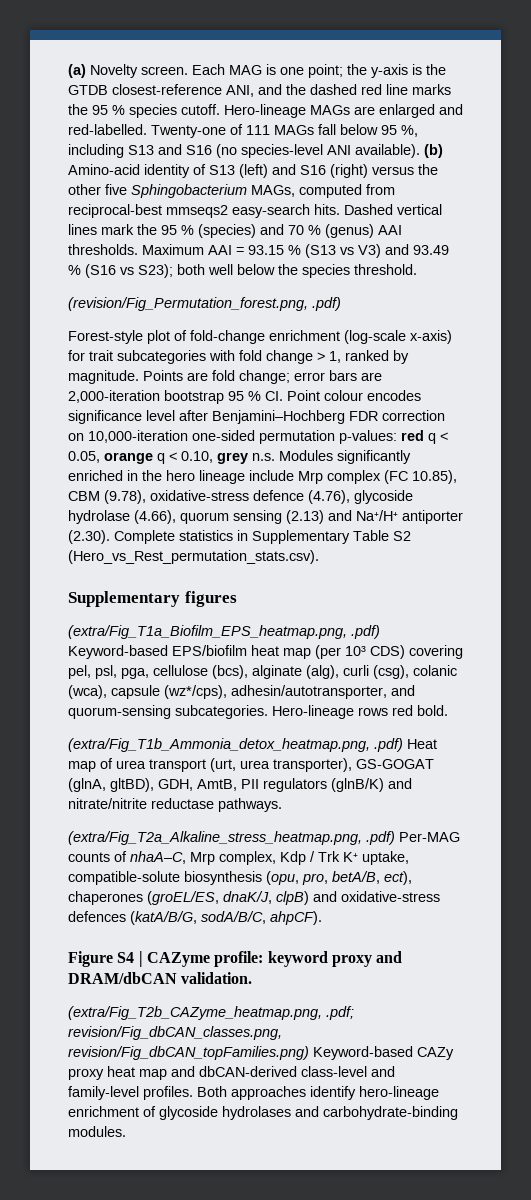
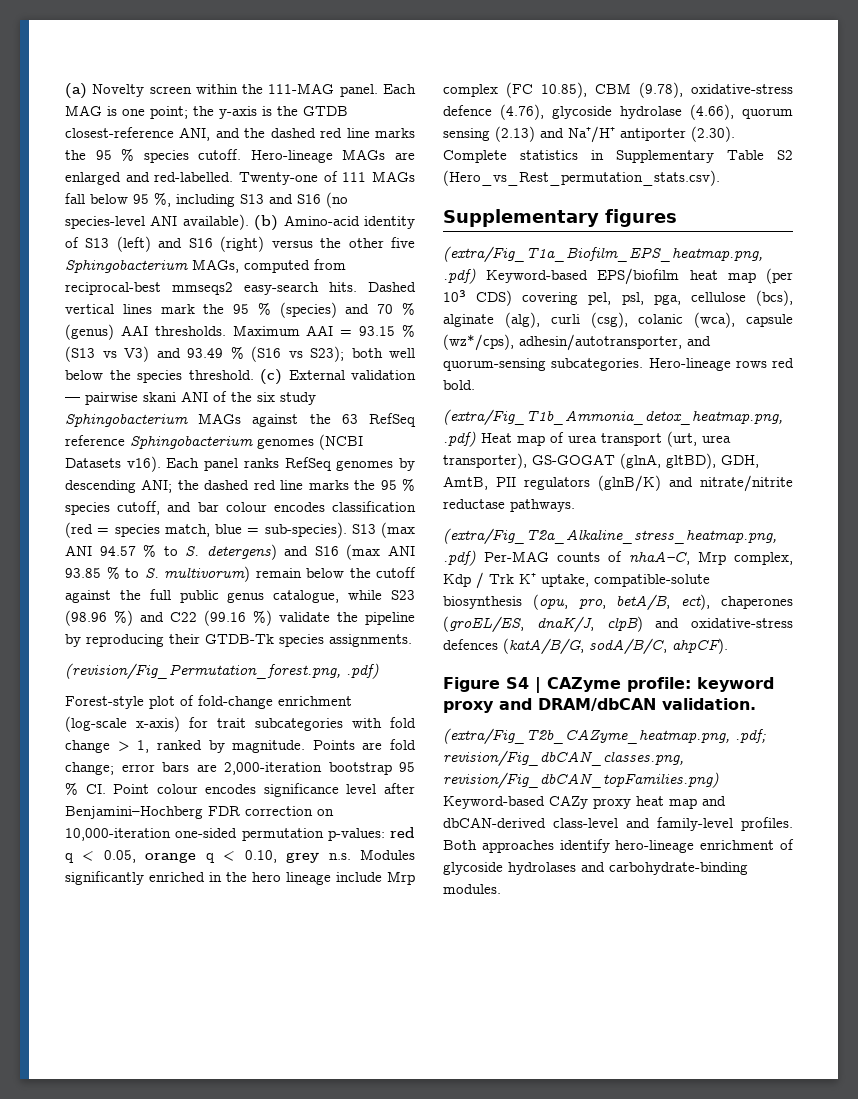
[141,66,188,75] screen. -> [149,83,378,97] screen within the 111-MAG panel.
(417, 269) none -> [260,369,416,385] [65,391,316,405] [65,413,416,427] [65,434,363,450] [65,456,416,472] [65,478,416,493] [65,501,416,515] [65,522,415,538] [65,544,415,560] [65,566,416,582] [65,589,415,603] [65,610,415,626] [65,634,412,647] (c) External validation — pairwise skani ANI of the six study Sphingobacterium MAGs against the 63 RefSeq reference Sphingobacterium genomes (NCBI Datasets v16). Each panel ranks RefSeq genomes by descending ANI; the dashed red line marks the 95 % species cutoff, and bar colour encodes classification (red = species match, blue = sub-species). S13 (max ANI 94.57 % to S. detergens) and S16 (max ANI 93.85 % to S. multivorum) remain below the cutoff against the full public genus catalogue, while S23 (98.96 %) and C22 (99.16 %) validate the pipeline by reproducing their GTDB-Tk species assignments.

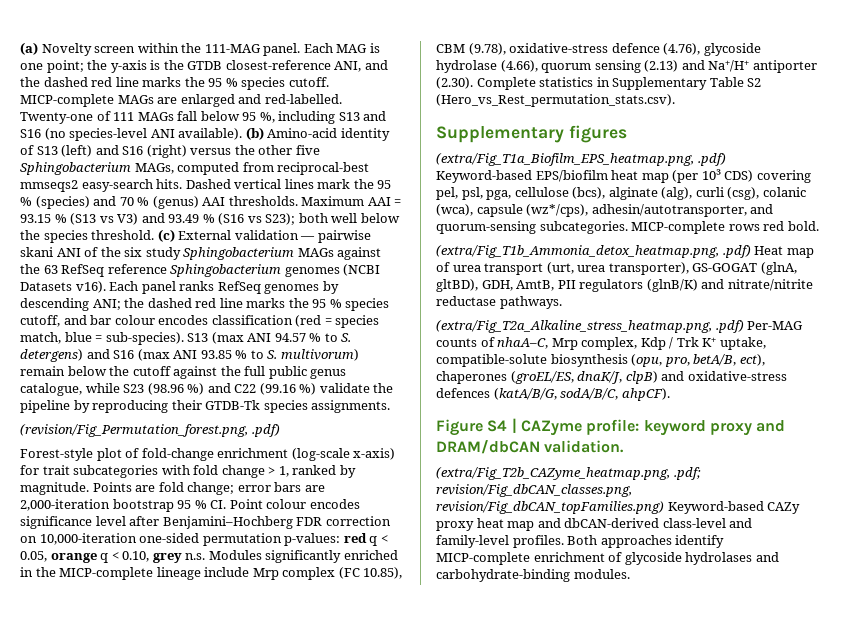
[250,150,333,163] Hero-lineage -> [20,94,114,107] MICP-complete
[252,872,281,882] hero -> [59,567,154,580] MICP-complete
[648,358,731,371] Hero-lineage -> [631,221,726,234] MICP-complete
[615,840,695,853] hero-lineage -> [436,552,530,565] MICP-complete

